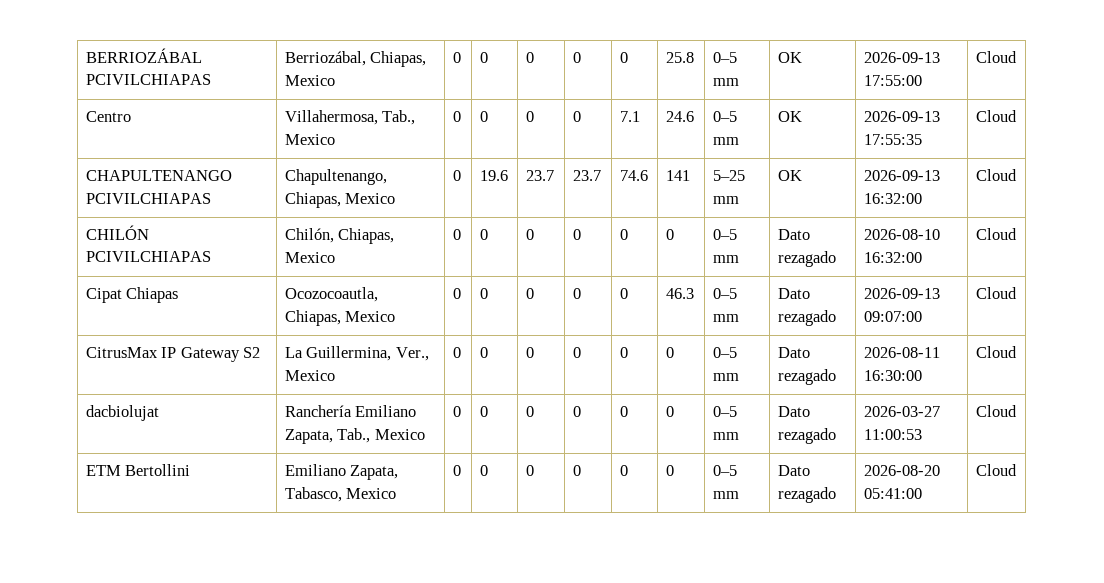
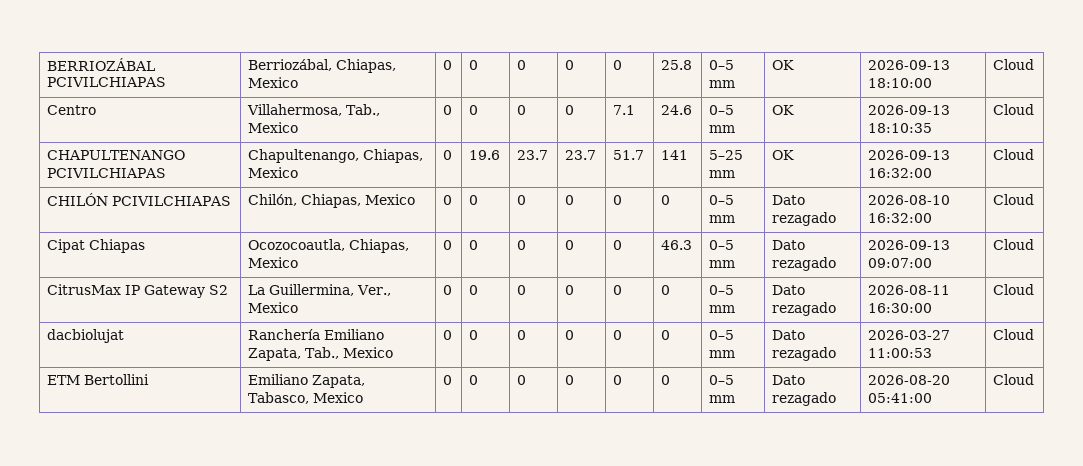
[863,75,922,86] 17:55:00 -> [867,78,932,88] 18:10:00
[863,134,922,145] 17:55:35 -> [867,123,932,133] 18:10:35
[619,170,648,181] 74.6 -> [612,150,644,160] 51.7

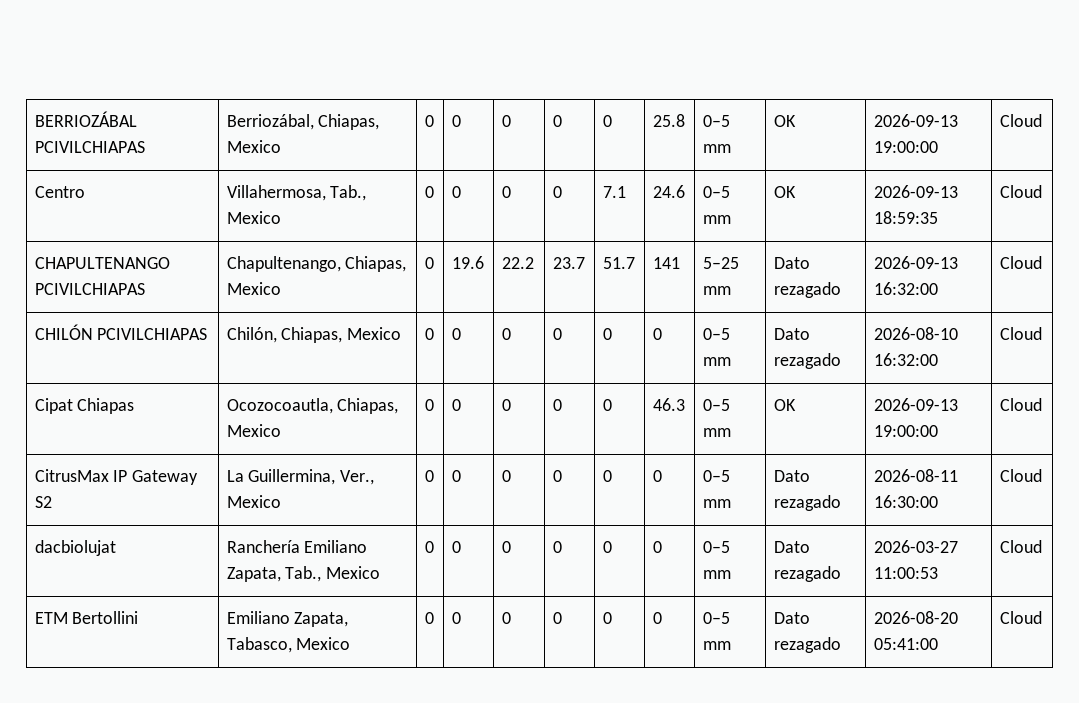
[867,78,932,88] 18:10:00 -> [873,141,938,153] 19:00:00
[867,123,932,133] 18:10:35 -> [873,211,938,224] 18:59:35
[516,150,548,160] 23.7 -> [501,257,534,269] 22.2
[771,150,794,160] OK -> [773,257,810,269] [773,282,841,298] Dato rezagado
[771,240,805,250] [771,257,836,271] [867,240,950,250] [867,258,932,268] Dato rezagado | 2026-09-13 09:07:00 -> [773,399,796,411] [873,398,958,411] [873,425,938,437] OK | 2026-09-13 19:00:00

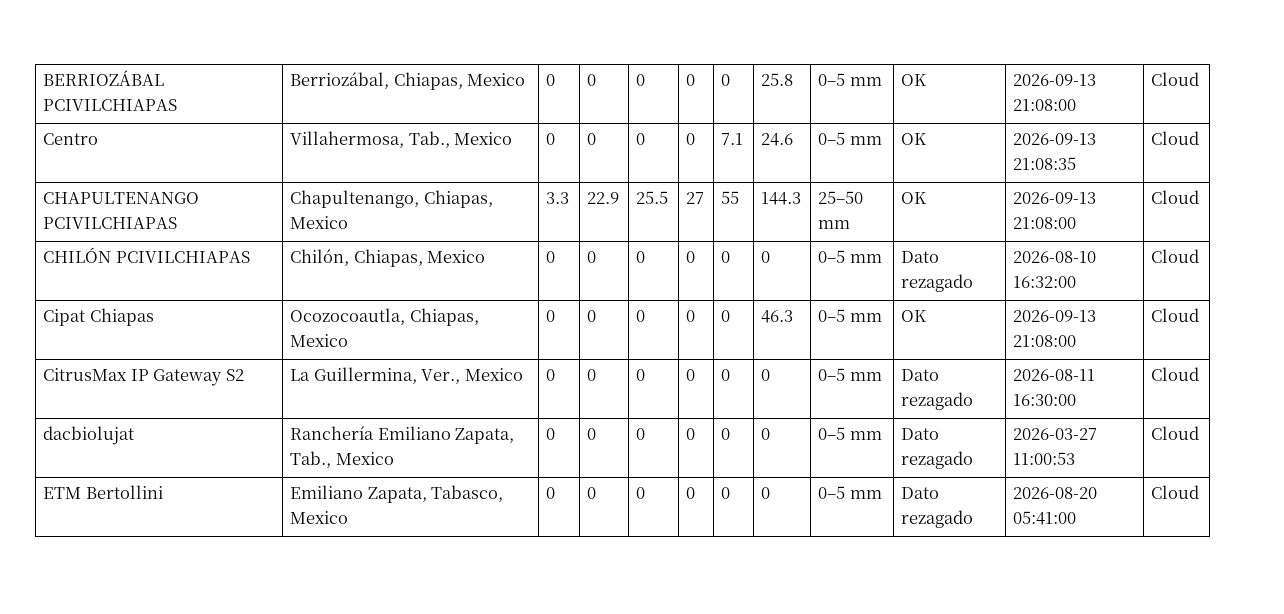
[873,141,938,153] 19:00:00 -> [1013,99,1077,111] 21:08:00
[873,211,938,224] 18:59:35 -> [1013,157,1077,170] 21:08:35
[424,257,434,269] [451,256,484,269] [501,257,534,269] [552,257,585,269] [602,257,635,269] [652,257,680,269] [702,257,739,269] [702,286,731,295] [773,257,810,269] [773,282,841,298] [873,256,958,269] [873,282,938,295] 0 | 19.6 | 22.2 | 23.7 | 51.7 | 141 | 5–25 mm | Dato rezagado | 2026-09-13 16:32:00 -> [546,192,570,204] [587,192,620,204] [636,191,669,204] [686,192,705,204] [721,191,740,204] [761,192,802,205] [818,191,864,204] [818,220,851,229] [901,192,928,204] [1013,192,1097,204] [1013,217,1077,229] 3.3 | 22.9 | 25.5 | 27 | 55 | 144.3 | 25–50 mm | OK | 2026-09-13 21:08:00
[873,425,938,437] 19:00:00 -> [1013,335,1077,347] 21:08:00

